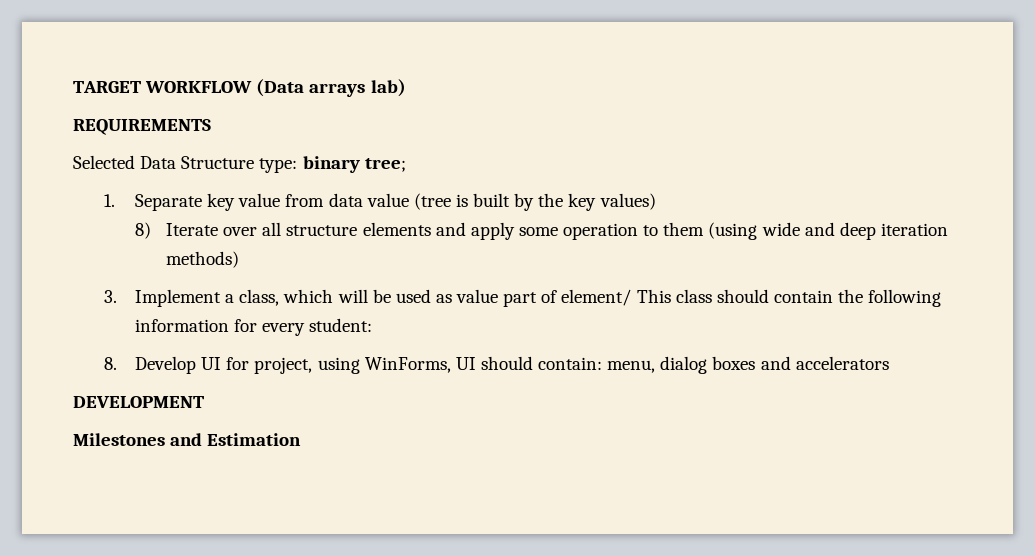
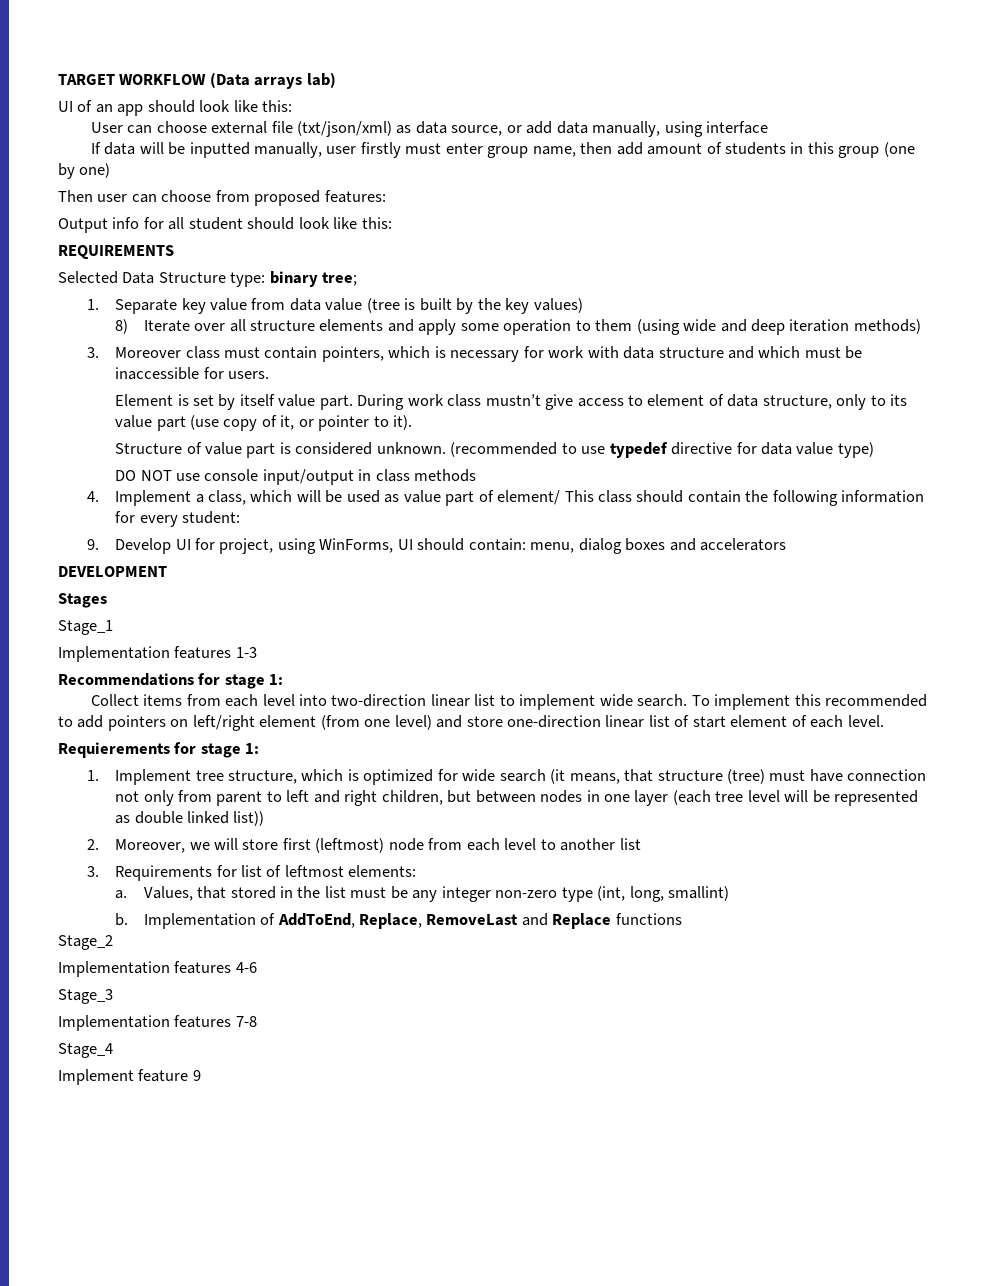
(406, 88) none -> [58,100,293,116] [90,121,769,137] [90,142,915,158] [58,163,111,179] [58,190,386,206] [58,217,392,233] // UI of an app should look like this: // User can choose external file (txt/json/xml) as data source, or add data manually, using interface // If data will be inputted manually, user firstly must enter group name, then add amount of students in this group (one by one) // Then user can choose from proposed features: // Output info for all student should look like this:
(118, 296) none -> [115,346,863,362] [115,367,270,380] [115,394,908,410] [115,415,413,431] [115,442,874,458] [115,469,477,485] [86,491,99,502] Moreover class must contain pointers, which is necessary for work with data structure and which must be inaccessible for users. // Element is set by itself value part. During work class mustn’t give access to element of data structure, only to its value part (use copy of it, or pointer to it). // Structure of value part is considered unknown. (recommended to use typedef directive for data value type) // DO NOT use console input/output in class methods // 4.
[104,357,118,370] 8. -> [86,539,99,550] 9.
[73,433,302,446] Milestones and Estimation -> [58,593,107,608] [58,620,113,635] [58,646,257,662] [58,673,284,689] [90,694,927,710] [58,715,884,731] [58,742,260,758] [86,769,927,785] [115,790,919,806] [115,811,265,826] [86,838,641,853] [86,865,417,881] [115,886,730,902] [115,913,682,929] [58,935,113,950] [58,961,257,977] [58,989,113,1004] [58,1015,257,1031] [58,1043,113,1058] [58,1069,201,1085] Stages // Stage_1 // Implementation features 1-3 // Recommendations for stage 1: // Collect items from each level into two-direction linear list to implement wide search. To implement this recommended to add pointers on left/right element (from one level) and store one-direction linear list of start element of each level. // Requierements for stage 1: // 1. Implement tree structure, which is optimized for wide search (it means, that structure (tree) must have connection not only from parent to left and right children, but between nodes in one layer (each tree level will be represented as double linked list)) // 2. Moreover, we will store first (leftmost) node from each level to another list // 3. Requirements for list of leftmost elements: // a. Values, that stored in the list must be any integer non-zero type (int, long, smallint) // b. Implementation of AddToEnd, Replace, RemoveLast and Replace functions // Stage_2 // Implementation features 4-6 // Stage_3 // Implementation features 7-8 // Stage_4 // Implement feature 9

